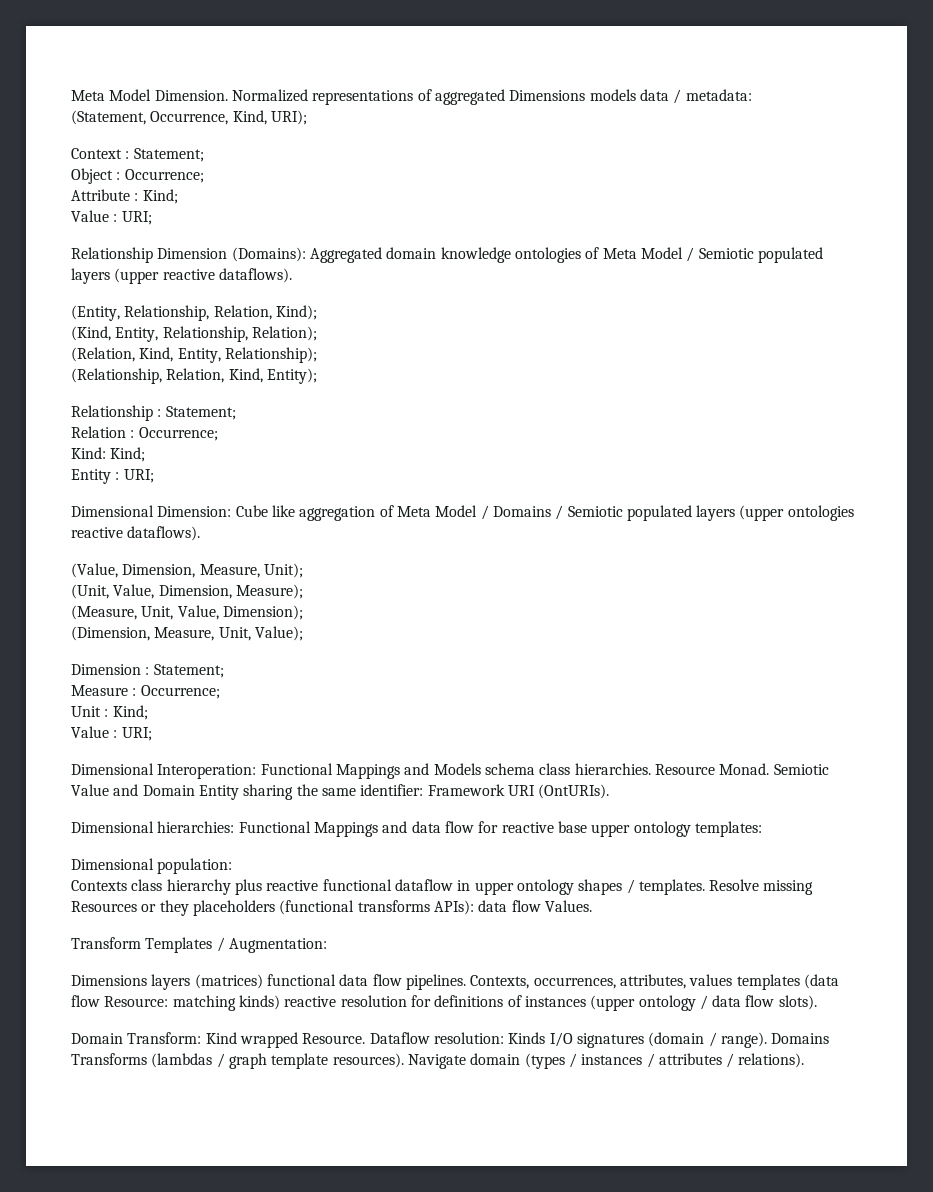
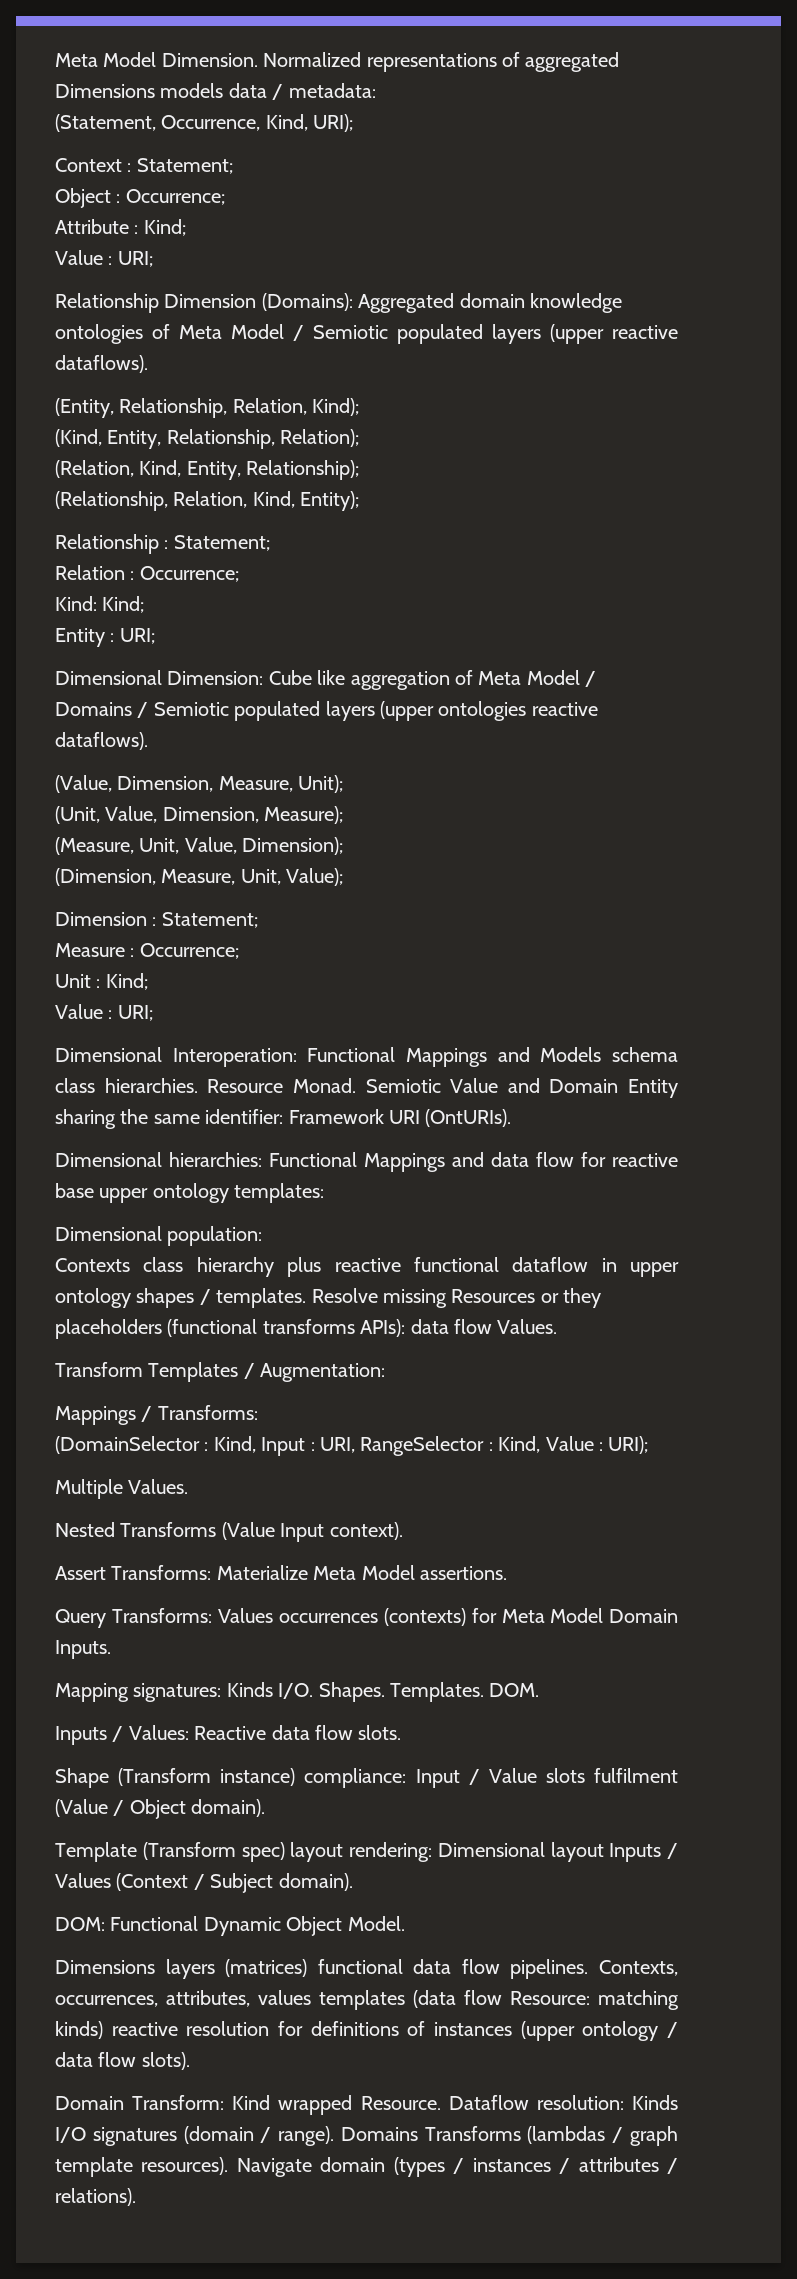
(327, 945) none -> [55,1405,258,1425] [55,1436,649,1456] [55,1479,189,1499] [55,1522,403,1542] [55,1565,507,1580] [55,1608,678,1628] [55,1640,111,1659] [55,1682,540,1702] [55,1725,402,1745] [55,1768,678,1788] [55,1799,266,1819] [55,1842,678,1862] [55,1873,353,1893] [55,1916,405,1936] // Mappings / Transforms: // (DomainSelector : Kind, Input : URI, RangeSelector : Kind, Value : URI); // Multiple Values. // Nested Transforms (Value Input context). // Assert Transforms: Materialize Meta Model assertions. // Query Transforms: Values occurrences (contexts) for Meta Model Domain Inputs. // Mapping signatures: Kinds I/O. Shapes. Templates. DOM. // Inputs / Values: Reactive data flow slots. // Shape (Transform instance) compliance: Input / Value slots fulfilment (Value / Object domain). // Template (Transform spec) layout rendering: Dimensional layout Inputs / Values (Context / Subject domain). // DOM: Functional Dynamic Object Model.

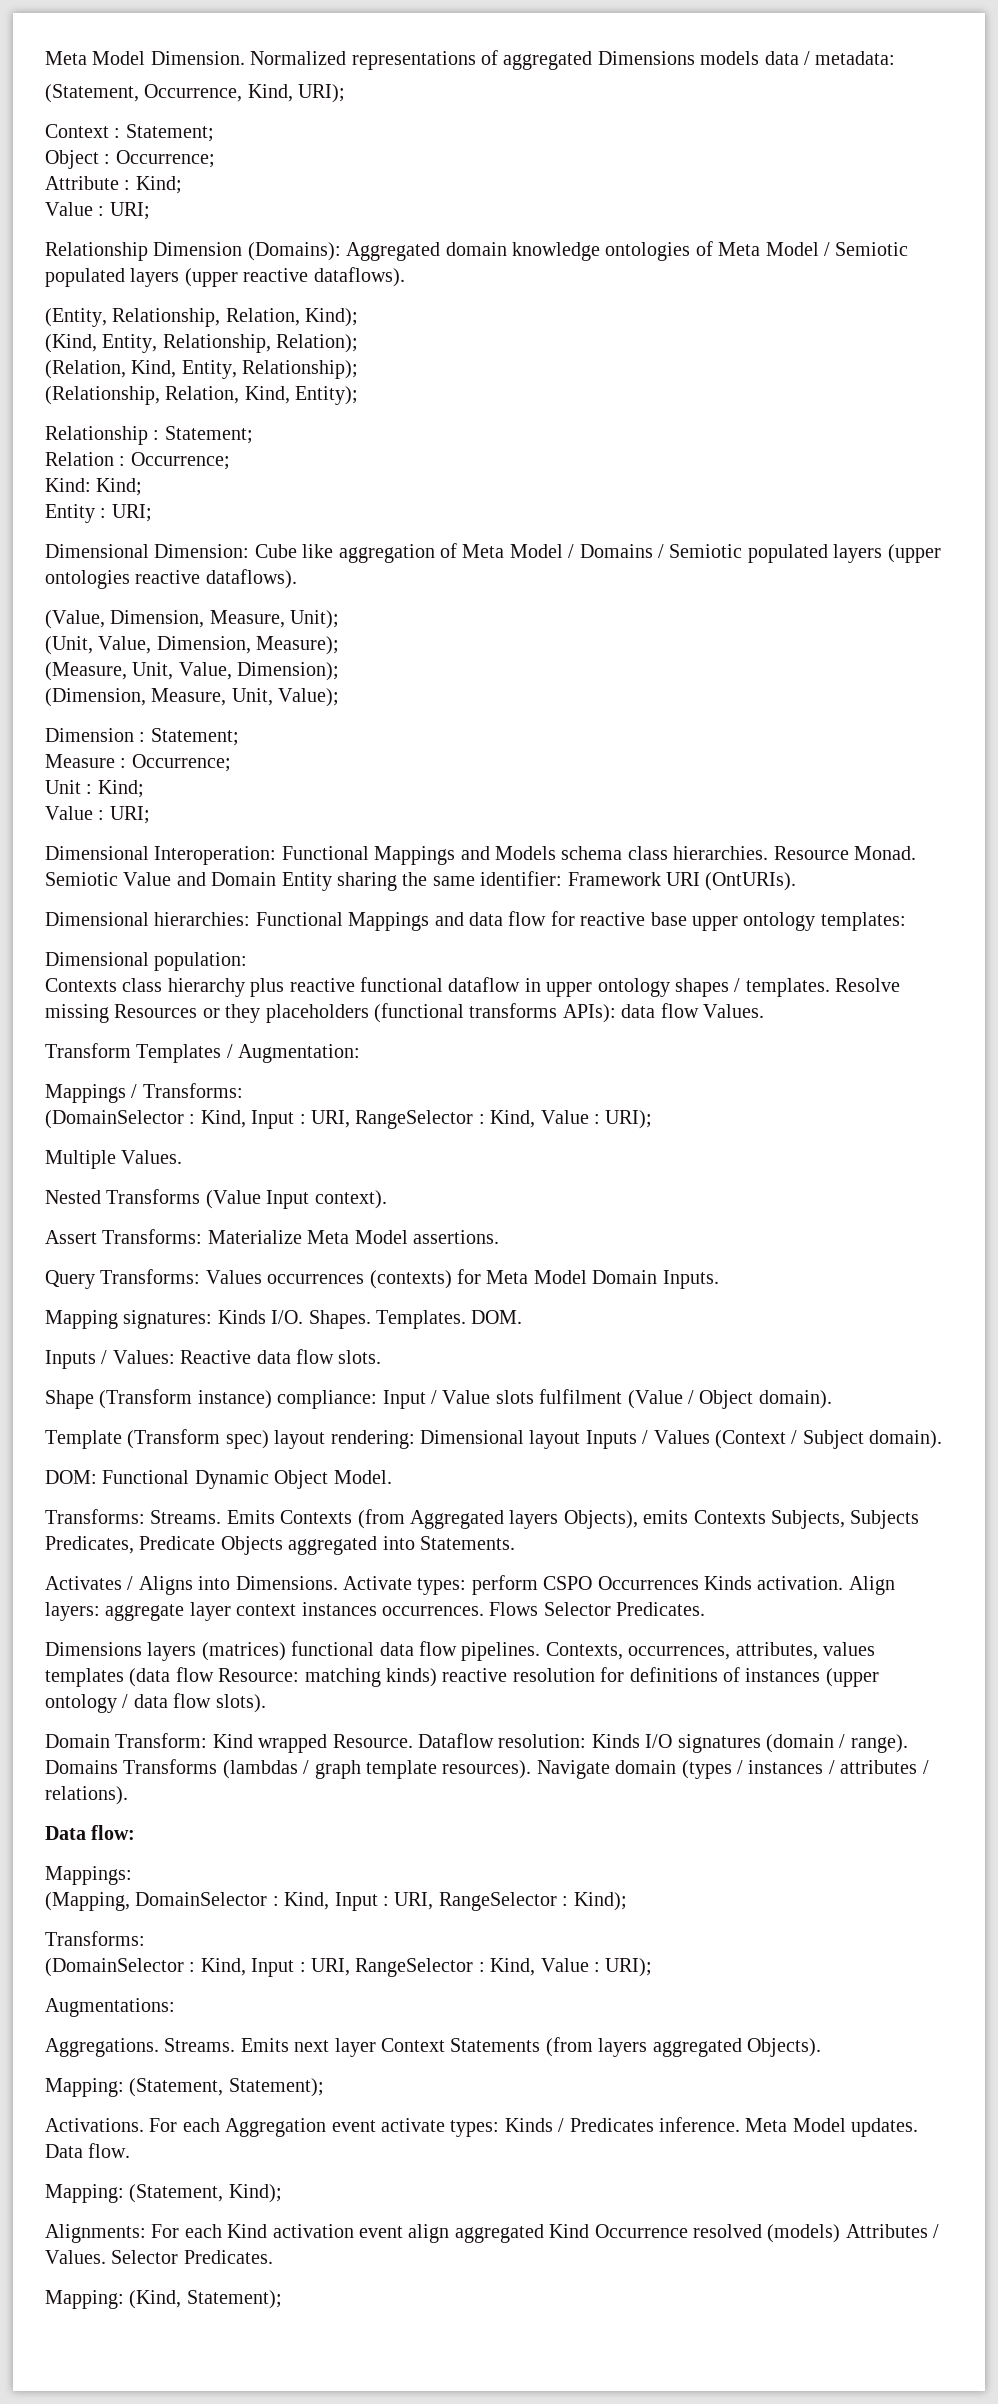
(405, 1923) none -> [45,1509,920,1529] [45,1536,515,1555] [45,1575,895,1595] [45,1602,706,1621] // Transforms: Streams. Emits Contexts (from Aggregated layers Objects), emits Contexts Subjects, Subjects Predicates, Predicate Objects aggregated into Statements. // Activates / Aligns into Dimensions. Activate types: perform CSPO Occurrences Kinds activation. Align layers: aggregate layer context instances occurrences. Flows Selector Predicates.
(136, 2197) none -> [45,1825,136,1840] [45,1866,132,1885] [45,1892,627,1911] [45,1931,145,1946] [45,1958,653,1977] [45,1998,175,2017] [45,2037,821,2057] [45,2078,324,2097] [45,2117,919,2137] [45,2143,131,2158] [45,2184,282,2203] [45,2224,940,2243] [45,2250,273,2264] [45,2290,282,2309] // Data flow: // Mappings: // (Mapping, DomainSelector : Kind, Input : URI, RangeSelector : Kind); // Transforms: // (DomainSelector : Kind, Input : URI, RangeSelector : Kind, Value : URI); // Augmentations: // Aggregations. Streams. Emits next layer Context Statements (from layers aggregated Objects). // Mapping: (Statement, Statement); // Activations. For each Aggregation event activate types: Kinds / Predicates inference. Meta Model updates. Data flow. // Mapping: (Statement, Kind); // Alignments: For each Kind activation event align aggregated Kind Occurrence resolved (models) Attributes / Values. Selector Predicates. // Mapping: (Kind, Statement);

